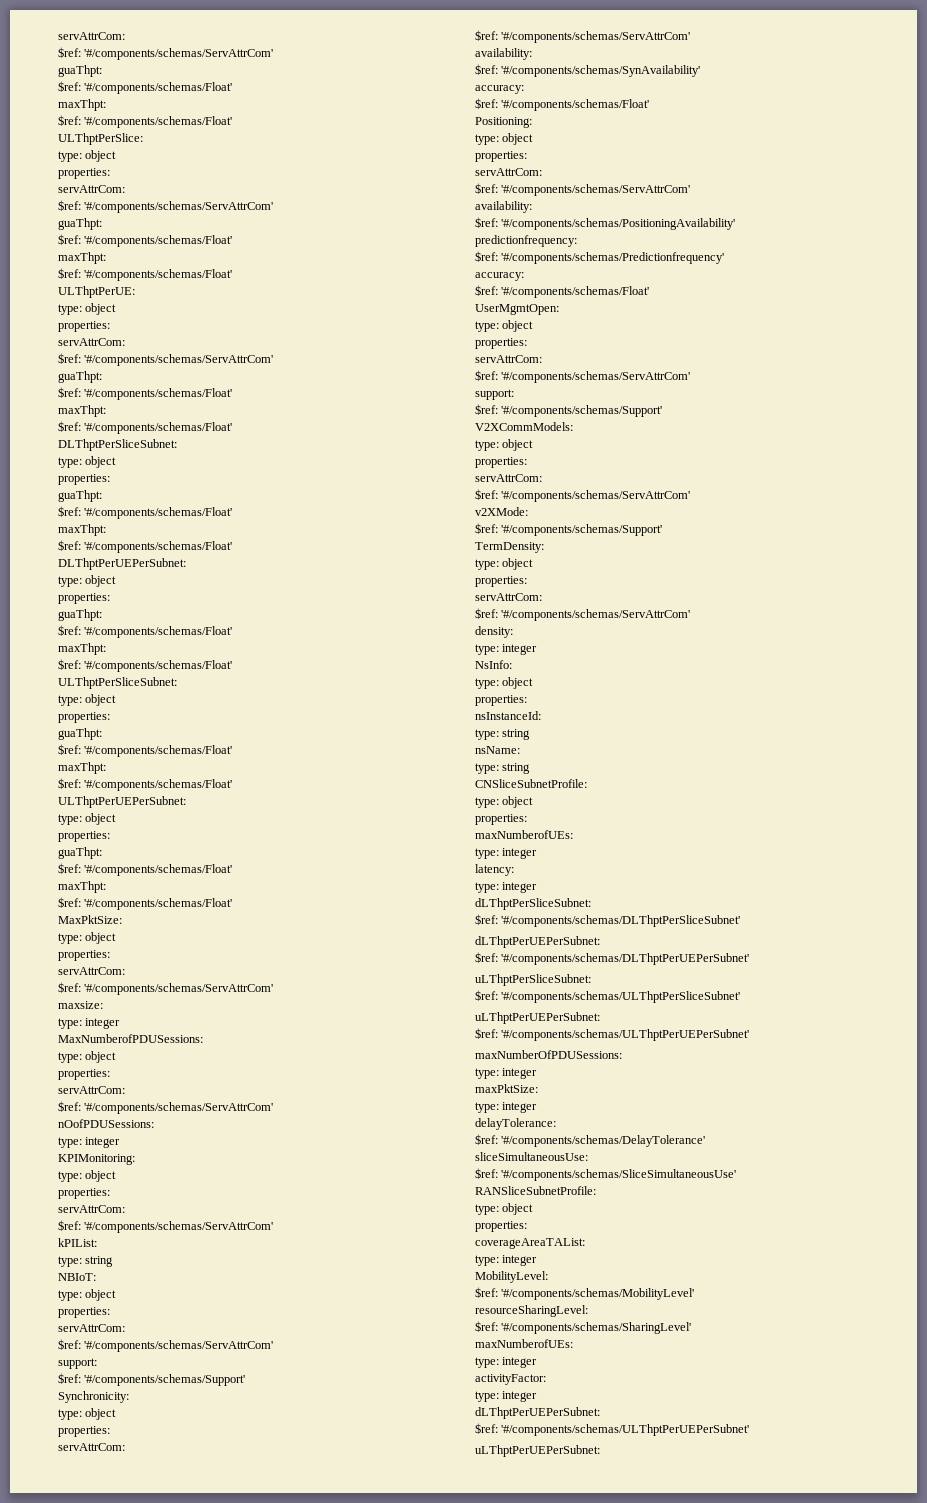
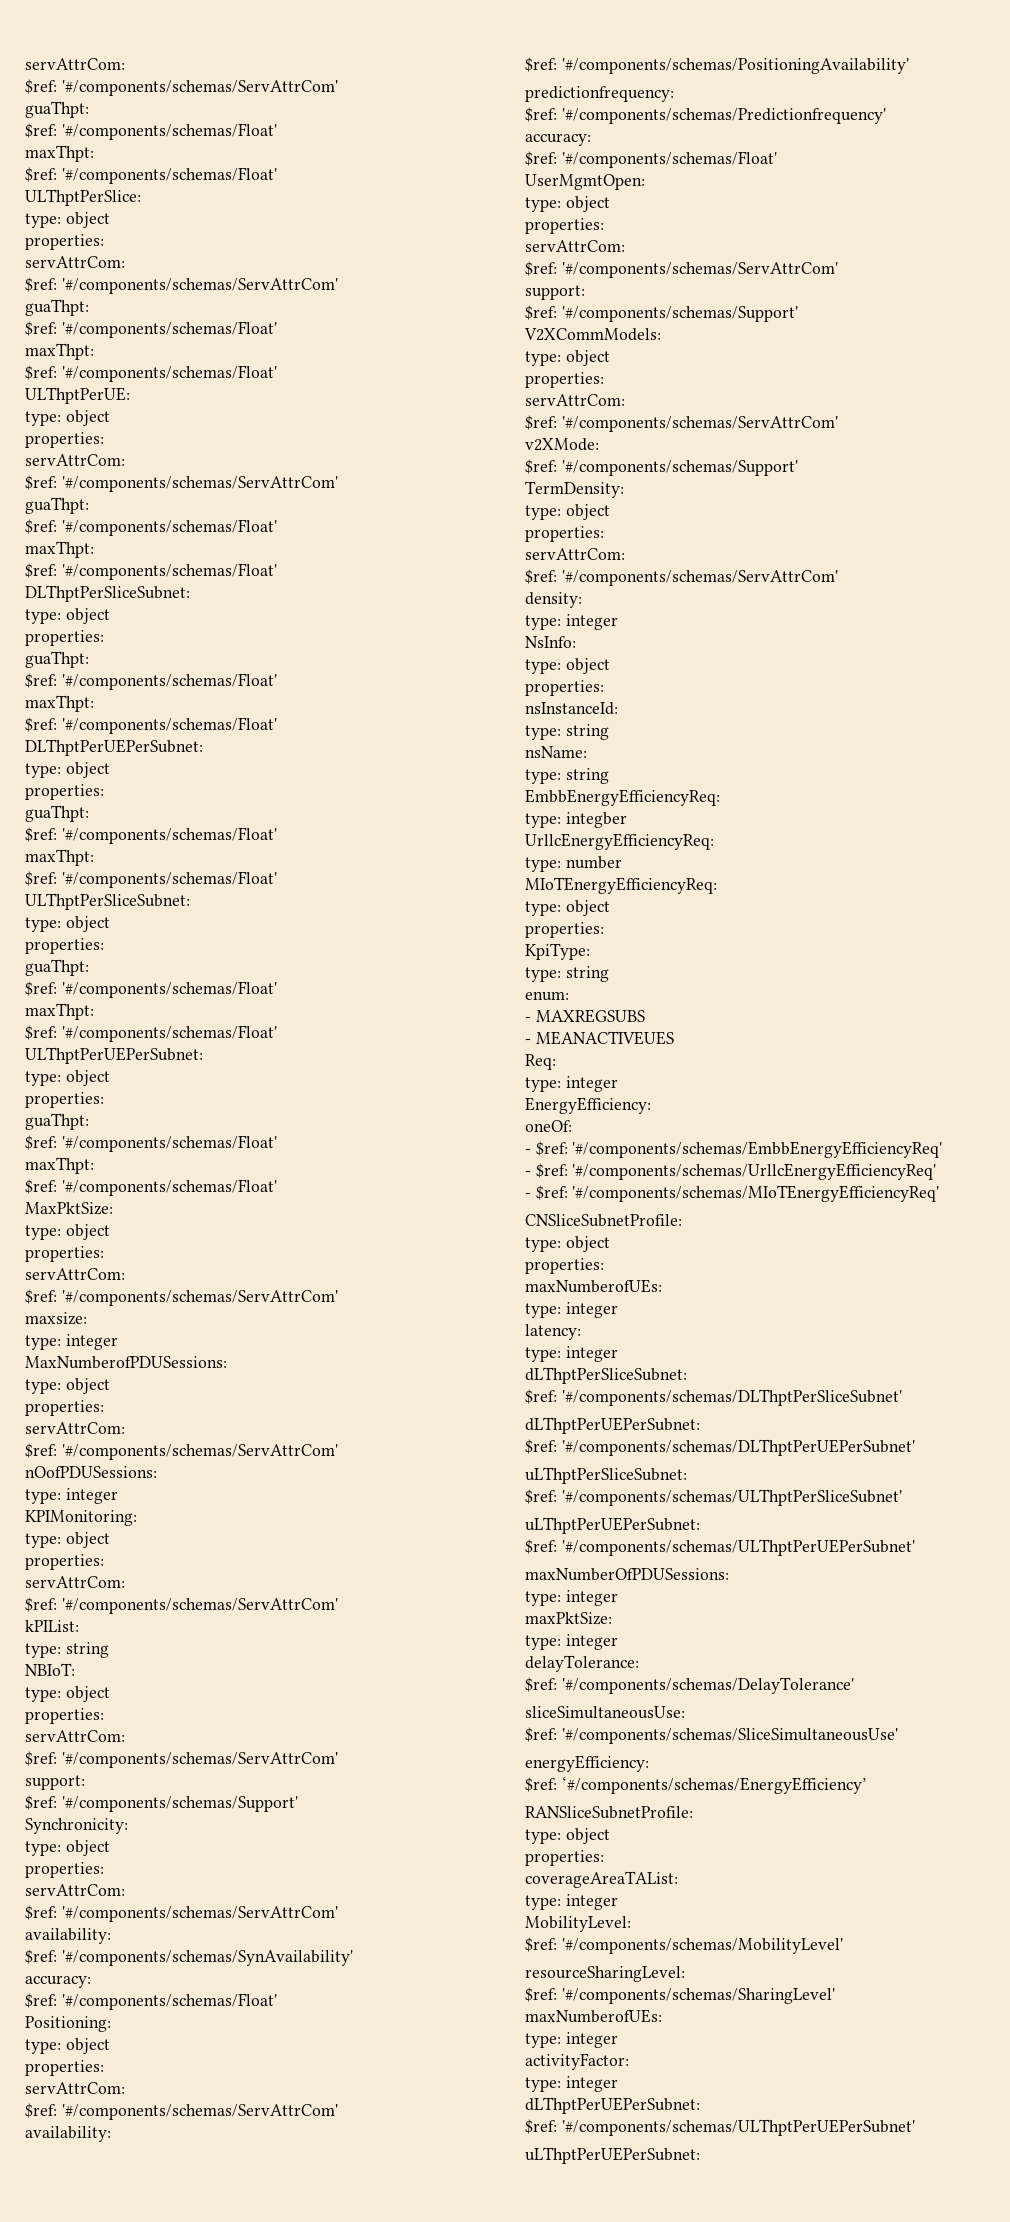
(531, 768) none -> [525,789,720,806] [525,812,627,828] [525,833,714,850] [525,856,622,872] [525,877,717,894] [525,900,610,916] [525,922,604,938] [525,943,590,960] [525,966,609,982] [525,991,569,1001] [525,1009,645,1023] [525,1031,674,1045] [525,1054,556,1070] [525,1076,618,1092] [525,1097,651,1114] [525,1120,572,1132] [525,1141,943,1158] [525,1163,937,1180] [525,1185,940,1202] // EmbbEnergyEfficiencyReq: // type: integber // UrllcEnergyEfficiencyReq: // type: number // MIoTEnergyEfficiencyReq: // type: object // properties: // KpiType: // type: string // enum: // - MAXREGSUBS // - MEANACTIVEUES // Req: // type: integer // EnergyEfficiency: // oneOf: // - $ref: '#/components/schemas/EmbbEnergyEfficiencyReq' // - $ref: '#/components/schemas/UrllcEnergyEfficiencyReq' // - $ref: '#/components/schemas/MIoTEnergyEfficiencyReq'
(737, 1175) none -> [525,1755,649,1772] [525,1776,867,1794] // energyEfficiency: // $ref: ‘#/components/schemas/EnergyEfficiency’

